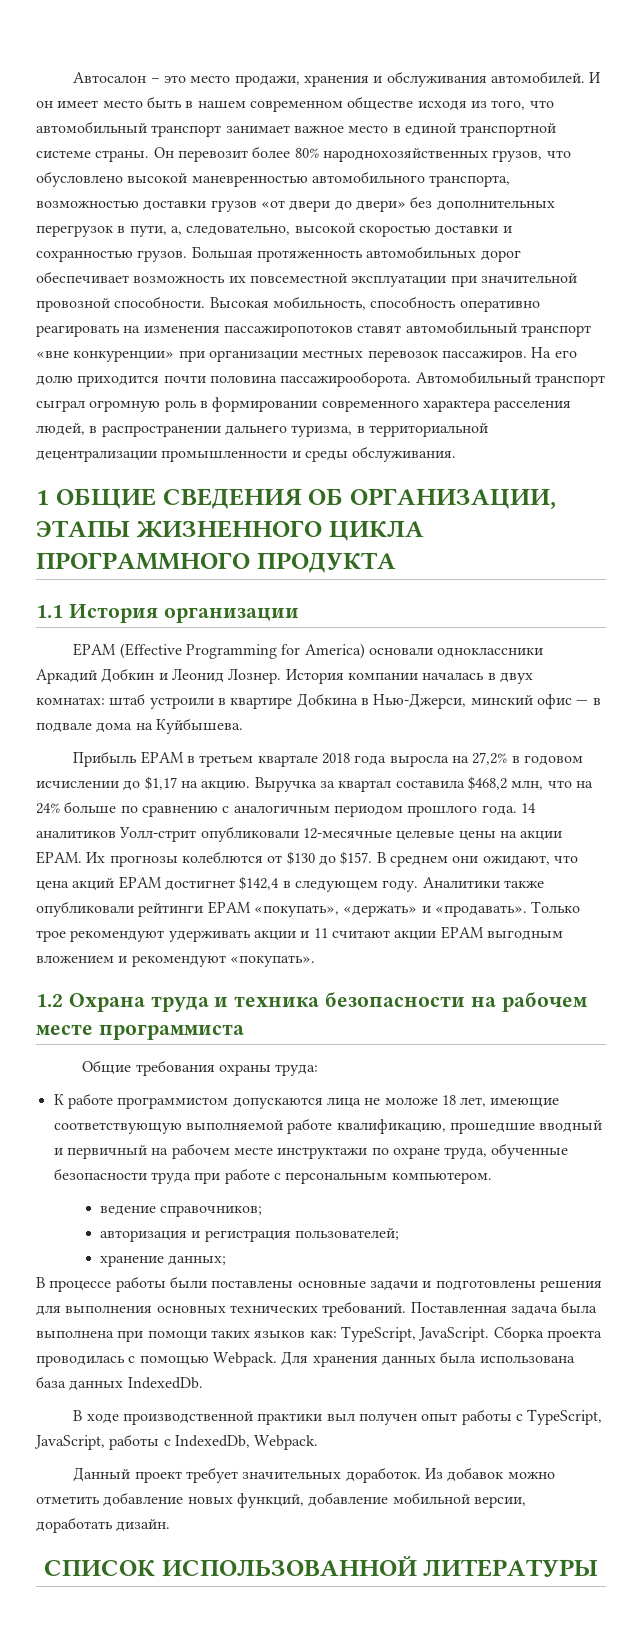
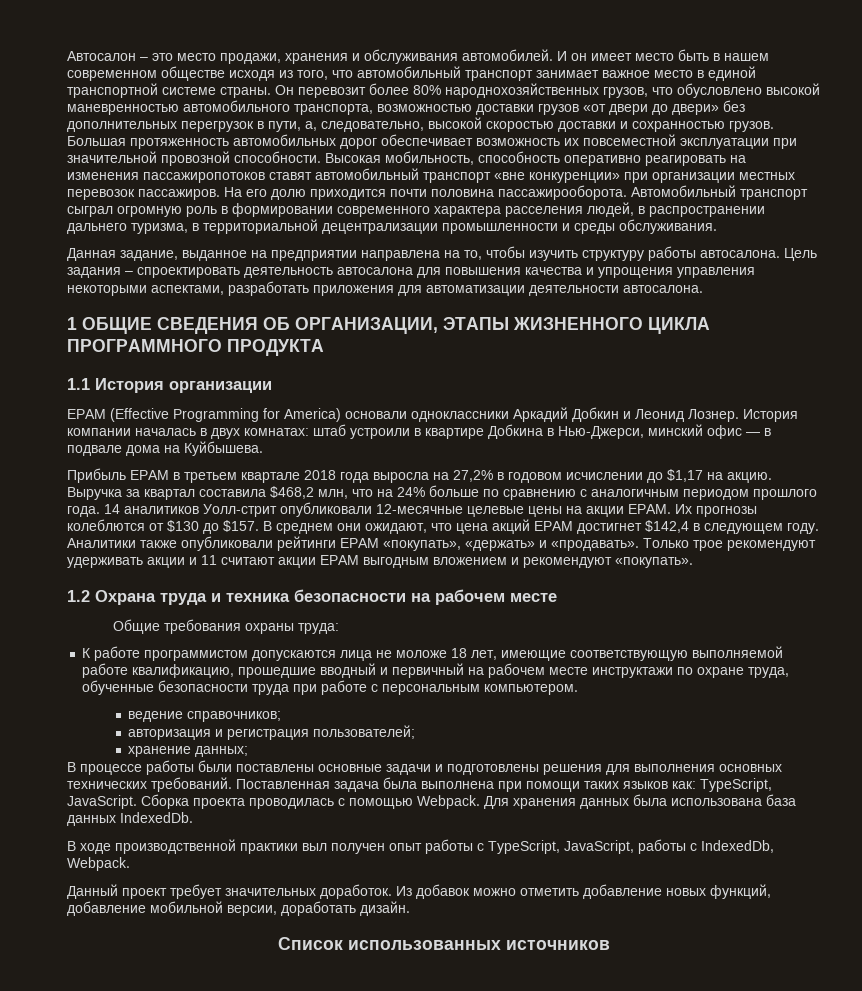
(457, 454) none -> [67,246,817,261] [67,267,755,278] [67,281,703,296] // Данная задание, выданное на предприятии направлена на то, чтобы изучить структуру работы автосалона. Цель задания – спроектировать деятельность автосалона для повышения качества и упрощения управления некоторыми аспектами, разработать приложения для автоматизации деятельности автосалона.
[98,1024,244,1040] программиста -> (557, 597) none
[43,1556,599,1577] СПИСОК ИСПОЛЬЗОВАННОЙ ЛИТЕРАТУРЫ -> [278,937,610,950] Список использованных источников

